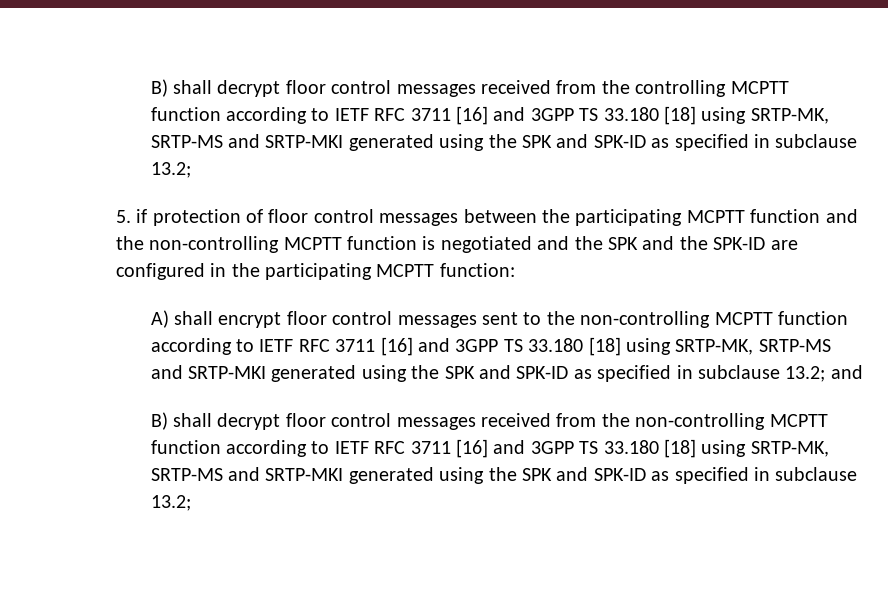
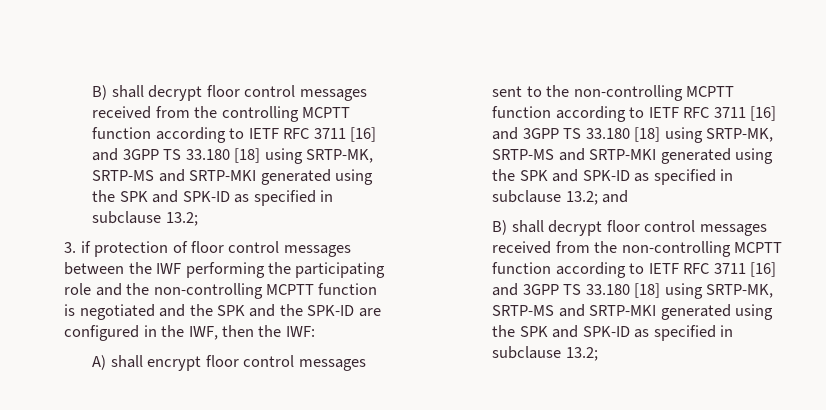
[115,210,131,223] 5. -> [64,242,77,253] 3.
[575,209,821,226] participating MCPTT function -> [156,262,386,278] [64,283,92,295] IWF performing the participating role
[264,263,515,280] participating MCPTT function: -> [188,325,315,340] IWF, then the IWF:

